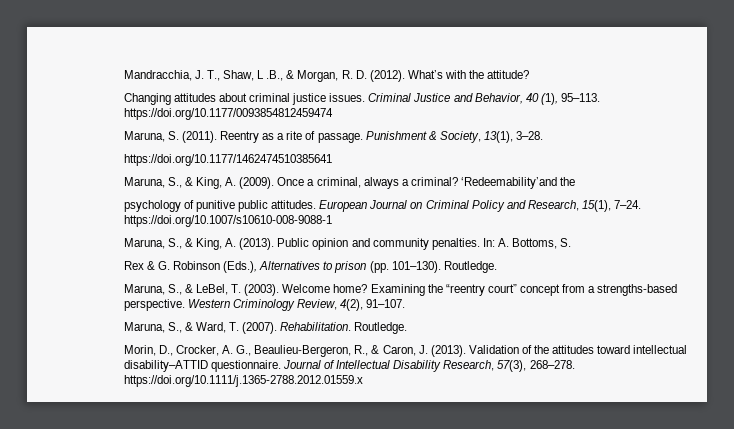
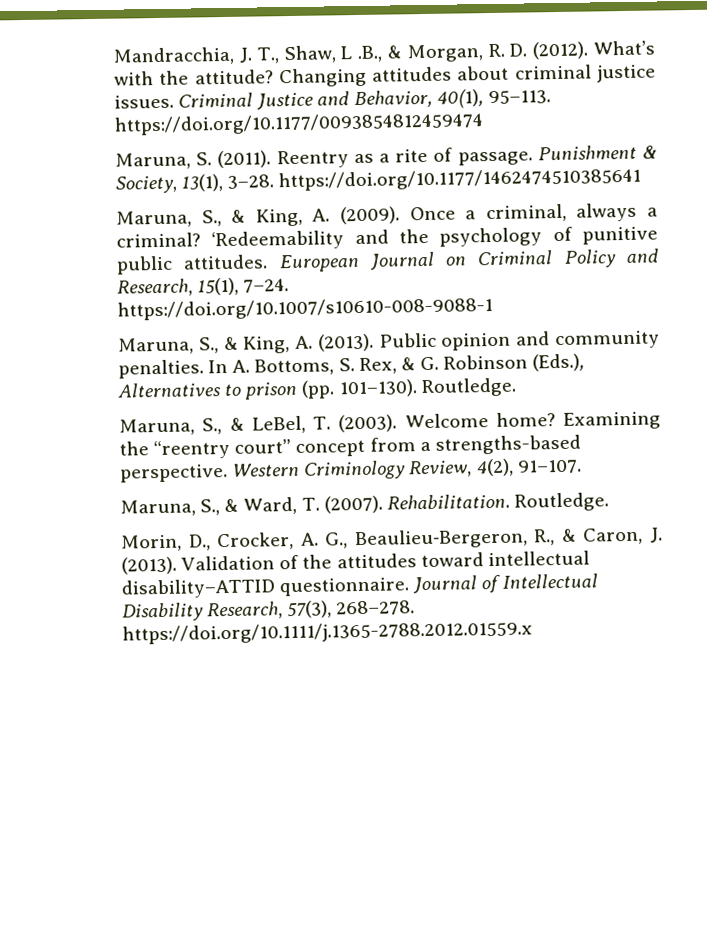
(530, 74) // -> (274, 77) none
[525,93,558,105] 40 (1), -> [436,89,484,109] 40(1),
(544, 135) // -> (275, 181) none
[460,177,576,189] ‘Redeemability’and the // -> [211,228,430,251] ‘Redeemability and the
[482,238,495,247] In: -> [208,359,229,374] In
[123,261,144,270] // Rex -> [358,357,397,375] Rex,

